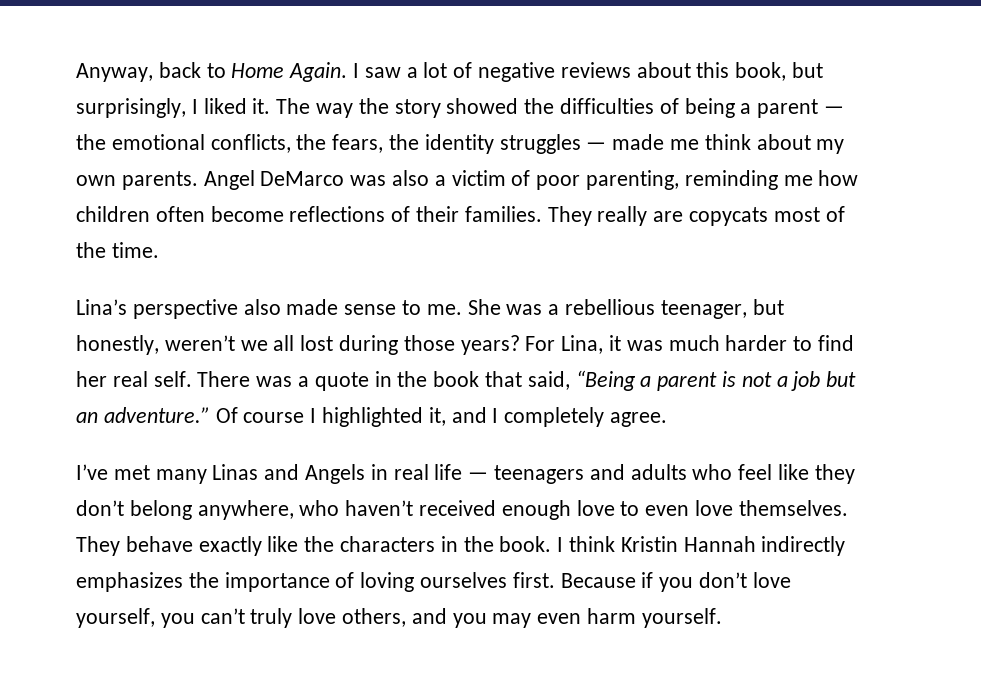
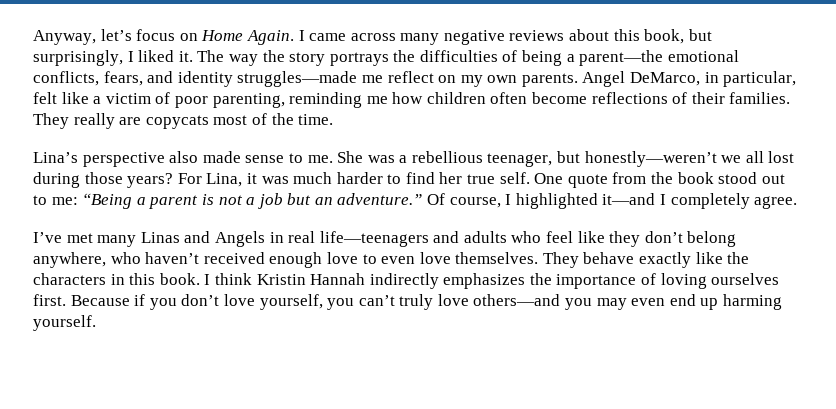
[158,62,473,82] back to Home Again. I saw a lot of -> [100,29,440,45] let’s focus on Home Again. I came across many
[446,98,519,114] showed -> [329,52,389,66] portrays
[757,99,845,118] [76,134,845,154] [76,170,430,190] parent — the emotional conflicts, the fears, the identity struggles — made me think about my own parents. Angel DeMarco was also -> [579,50,739,66] [33,71,797,87] [33,92,89,104] parent—the emotional conflicts, fears, and identity struggles—made me reflect on my own parents. Angel DeMarco, in particular, felt like
[76,335,235,355] honestly, weren’t -> [584,151,717,167] honestly—weren’t
[112,371,570,391] real self. There was a quote in the book that said, -> [467,172,785,188] [33,195,78,205] true self. One quote from the book stood out to me:
[243,412,305,423] course -> [449,197,501,208] course,
[428,407,487,426] it, and -> [602,193,656,205] it—and
[434,464,585,484] life — teenagers -> [319,231,429,247] life—teenagers
[463,536,494,552] the -> [129,273,156,285] this
[342,608,447,627] others, and -> [473,294,561,306] others—and
[587,608,637,624] harm -> [669,294,783,310] end up harming

